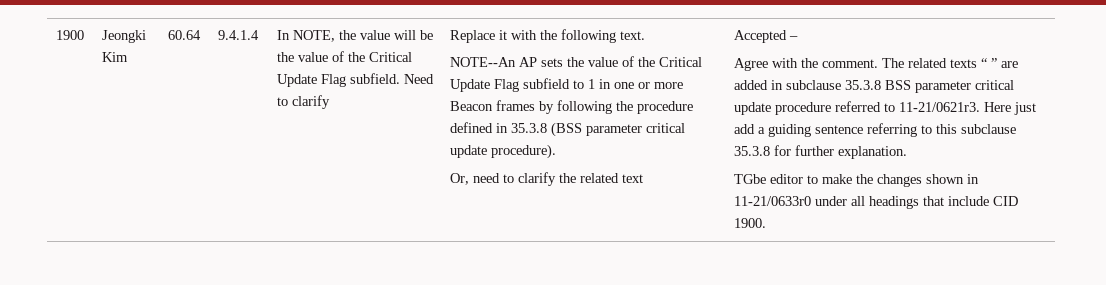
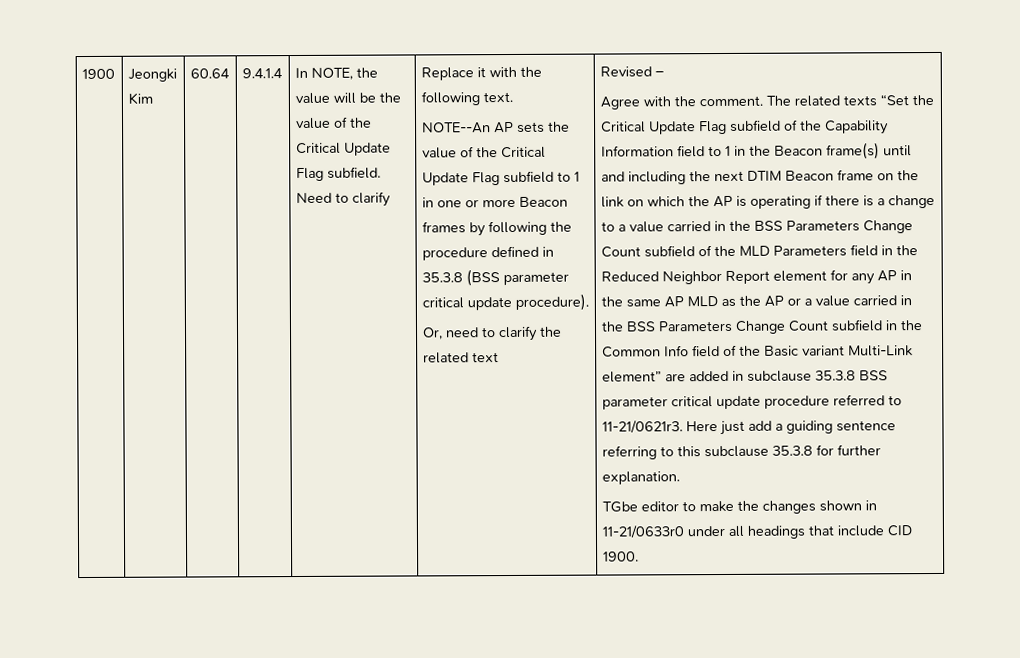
[733,30,787,43] Accepted -> [599,66,652,78] Revised
[980,58,997,68] “ ” -> [879,94,934,106] [600,119,889,135] [600,142,912,160] [600,169,919,185] [600,194,935,209] [600,220,913,234] [600,244,918,258] [600,269,912,285] [600,295,912,308] [600,319,923,334] [601,344,913,358] [601,371,662,383] “Set the Critical Update Flag subfield of the Capability Information field to 1 in the Beacon frame(s) until and including the next DTIM Beacon frame on the link on which the AP is operating if there is a change to a value carried in the BSS Parameters Change Count subfield of the MLD Parameters field in the Reduced Neighbor Report element for any AP in the same AP MLD as the AP or a value carried in the BSS Parameters Change Count subfield in the Common Info field of the Basic variant Multi-Link element”

